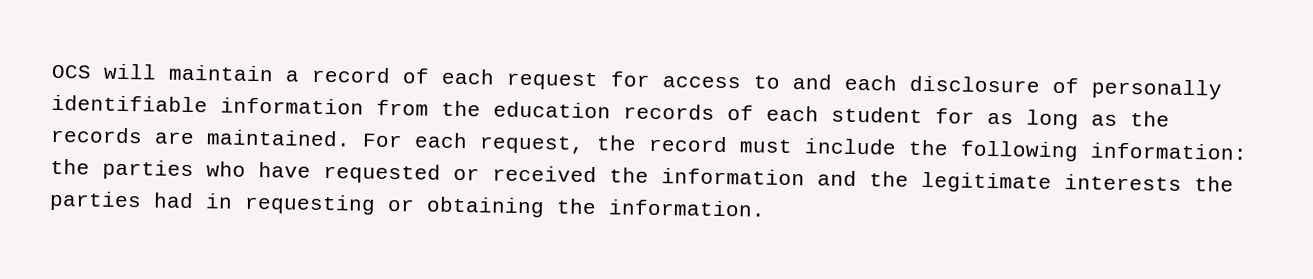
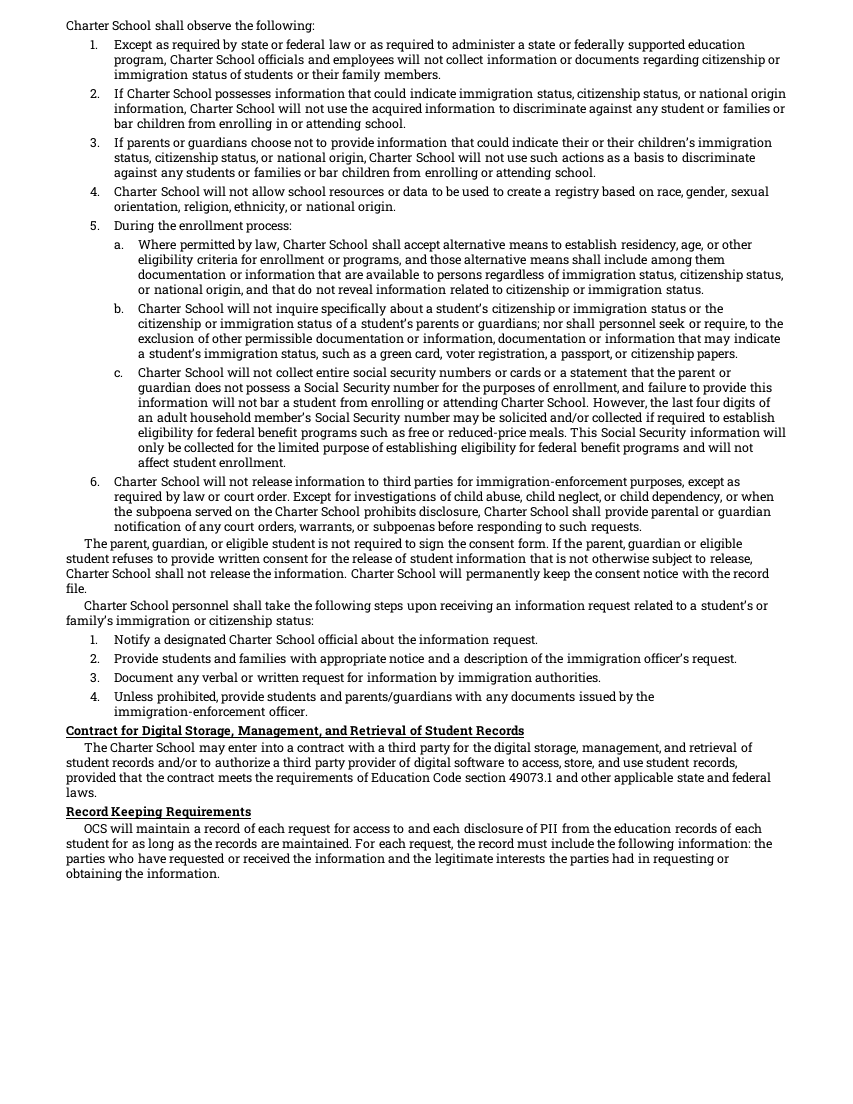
(51, 71) none -> [66,20,315,33] [90,39,745,52] [114,54,781,67] [114,69,441,82] [90,88,787,101] [114,103,786,116] [113,118,406,131] [90,137,773,150] [114,152,755,165] [114,167,596,180] [90,186,769,199] [114,201,397,214] [90,220,293,233] [114,239,752,252] [138,254,726,267] [138,269,784,282] [138,284,704,297] [113,303,723,316] [138,318,783,331] [138,333,780,346] [138,348,738,361] [114,367,731,380] [138,382,772,395] [138,397,771,410] [138,412,775,425] [138,427,786,440] [138,442,755,455] [138,457,287,468] [90,476,741,489] [114,491,774,504] [114,506,771,519] [114,521,642,534] [83,538,742,551] [66,553,752,566] [66,568,771,581] [66,583,87,594] [83,600,769,613] [66,615,314,628] [90,634,538,647] [90,653,738,666] [90,672,601,685] [90,691,655,704] [114,706,308,719] [66,725,525,738] [83,742,753,755] [66,757,737,770] [66,772,772,785] [66,787,97,798] [66,806,251,819] Charter School shall observe the following: // 1. Except as required by state or federal law or as required to administer a state or federally supported education program, Charter School officials and employees will not collect information or documents regarding citizenship or immigration status of students or their family members. // 2. If Charter School possesses information that could indicate immigration status, citizenship status, or national origin information, Charter School will not use the acquired information to discriminate against any student or families or bar children from enrolling in or attending school. // 3. If parents or guardians choose not to provide information that could indicate their or their children’s immigration status, citizenship status, or national origin, Charter School will not use such actions as a basis to discriminate against any students or families or bar children from enrolling or attending school. // 4. Charter School will not allow school resources or data to be used to create a registry based on race, gender, sexual orientation, religion, ethnicity, or national origin. // 5. During the enrollment process: // a. Where permitted by law, Charter School shall accept alternative means to establish residency, age, or other eligibility criteria for enrollment or programs, and those alternative means shall include among them documentation or information that are available to persons regardless of immigration status, citizenship status, or national origin, and that do not reveal information related to citizenship or immigration status. // b. Charter School will not inquire specifically about a student’s citizenship or immigration status or the citizenship or immigration status of a student’s parents or guardians; nor shall personnel seek or require, to the exclusion of other permissible documentation or information, documentation or information that may indicate a student’s immigration status, such as a green card, voter registration, a passport, or citizenship papers. // c. Charter School will not collect entire social security numbers or cards or a statement that the parent or guardian does not possess a Social Security number for the purposes of enrollment, and failure to provide this information will not bar a student from enrolling or attending Charter School. However, the last four digits of an adult household member’s Social Security number may be solicited and/or collected if required to establish eligibility for federal benefit programs such as free or reduced-price meals. This Social Security information will only be collected for the limited purpose of establishing eligibility for federal benefit programs and will not affect student enrollment. // 6. Charter School will not release information to third parties for immigration-enforcement purposes, except as required by law or court order. Except for investigations of child abuse, child neglect, or child dependency, or when the subpoena served on the Charter School prohibits disclosure, Charter School shall provide parental or guardian notification of any court orders, warrants, or subpoenas before responding to such requests. // The parent, guardian, or eligible student is not required to sign the consent form. If the parent, guardian or eligible student refuses to provide written consent for the release of student information that is not otherwise subject to release, Charter School shall not release the information. Charter School will permanently keep the consent notice with the record file. // Charter School personnel shall take the following steps upon receiving an information request related to a student’s or family’s immigration or citizenship status: // 1. Notify a designated Charter School official about the information request. // 2. Provide students and families with appropriate notice and a description of the immigration officer’s request. // 3. Document any verbal or written request for information by immigration authorities. // 4. Unless prohibited, provide students and parents/guardians with any documents issued by the immigration-enforcement officer. // Contract for Digital Storage, Management, and Retrieval of Student Records // The Charter School may enter into a contract with a third party for the digital storage, management, and retrieval of student records and/or to authorize a third party provider of digital software to access, store, and use student records, provided that the contract meets the requirements of Education Code section 49073.1 and other applicable state and federal laws. // Record Keeping Requirements //
[1091,78,1222,100] [51,94,364,115] personally identifiable information -> [540,824,559,833] PII

